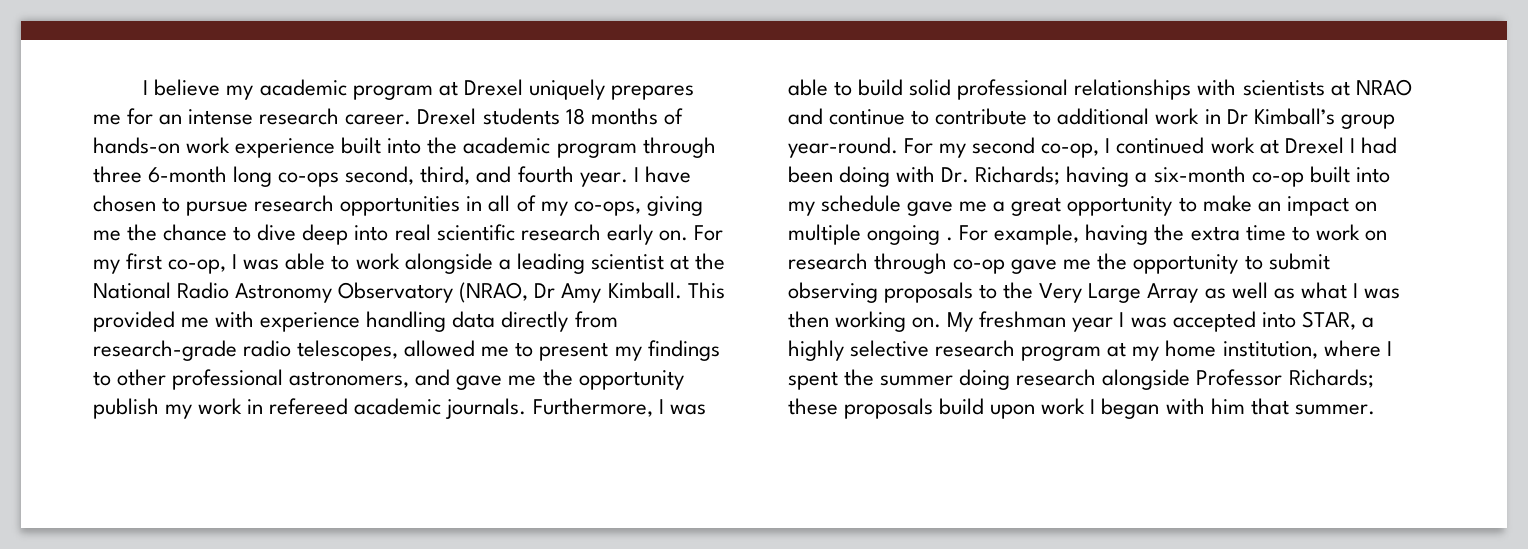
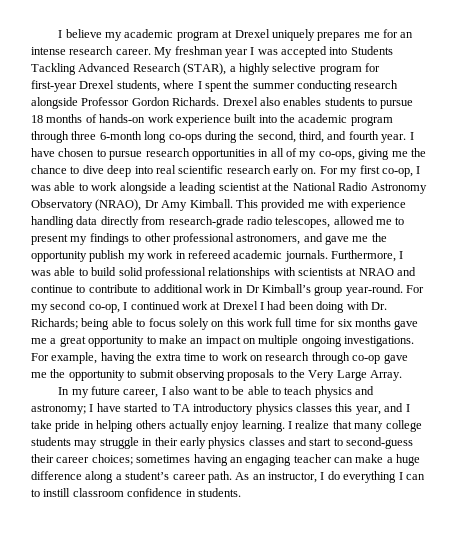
[417,108,560,125] Drexel students -> [154,46,393,58] [31,63,380,75] [31,80,399,92] [31,97,414,109] My freshman year I was accepted into Students Tackling Advanced Research (STAR), a highly selective program for first-year Drexel students, where I spent the summer conducting research alongside Professor Gordon Richards. Drexel also enables students to pursue
(340, 179) none -> [204,131,255,143] during the
[459,282,529,303] (NRAO, -> [95,199,142,211] (NRAO),
[1066,166,1390,187] [788,195,902,216] having a six-month co-op built into my schedule -> [81,318,391,330] being able to focus solely on this work full time for six months
[946,237,954,241] . -> [344,336,415,347] investigations.
[1147,282,1400,303] [788,311,1374,332] [788,340,1392,361] [788,369,1374,390] [788,398,1375,419] Array as well as what I was then working on. My freshman year I was accepted into STAR, a highly selective research program at my home institution, where I spent the summer doing research alongside Professor Richards; these proposals build upon work I began with him that summer. -> [370,370,403,381] [58,386,375,398] [31,403,410,415] [31,420,422,432] [31,437,414,449] [31,454,421,466] [31,471,425,483] [31,488,241,497] Array. // In my future career, I also want to be able to teach physics and astronomy; I have started to TA introductory physics classes this year, and I take pride in helping others actually enjoy learning. I realize that many college students may struggle in their early physics classes and start to second-guess their career choices; sometimes having an engaging teacher can make a huge difference along a student’s career path. As an instructor, I do everything I can to instill classroom confidence in students.

